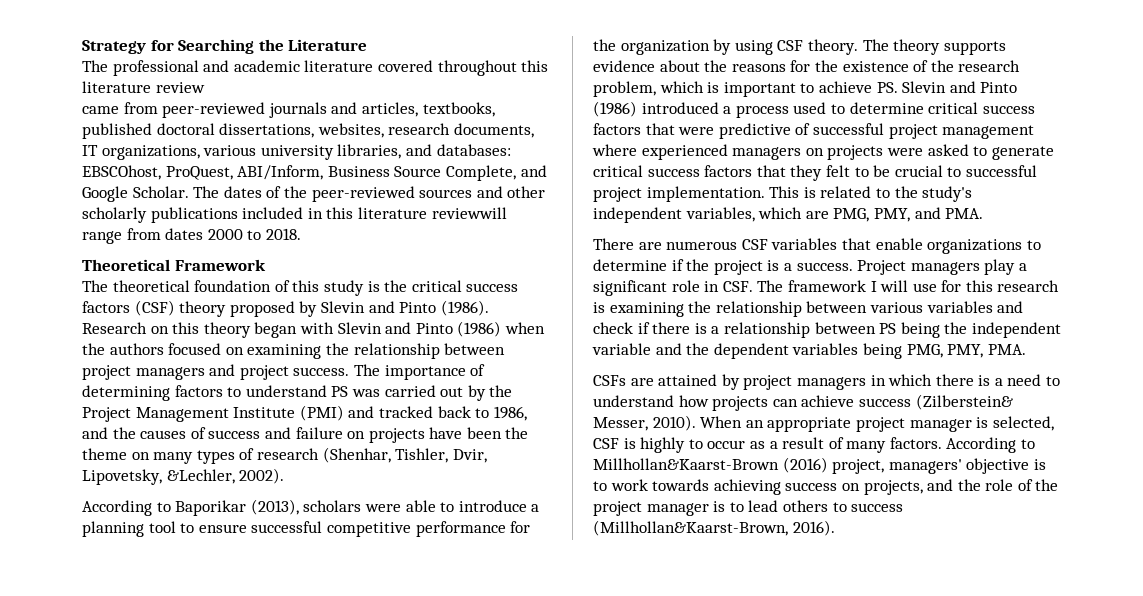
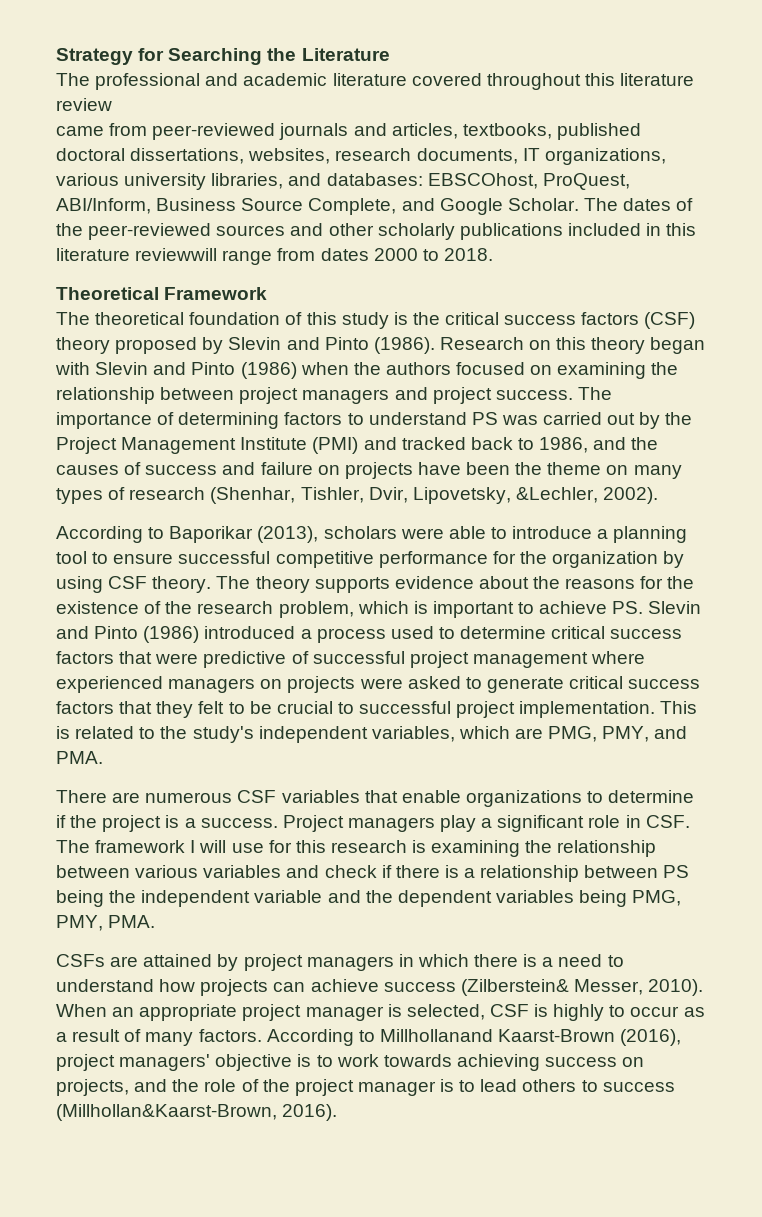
[593,457,885,474] Millhollan&Kaarst-Brown (2016) project, -> [379,1029,682,1046] [56,1054,115,1071] Millhollanand Kaarst-Brown (2016), project

